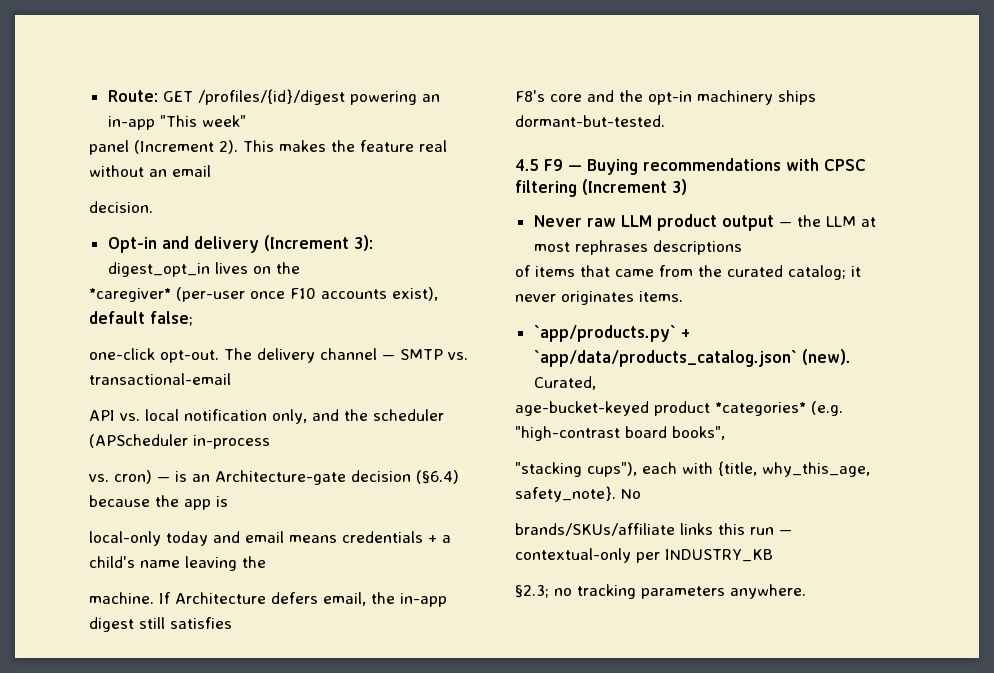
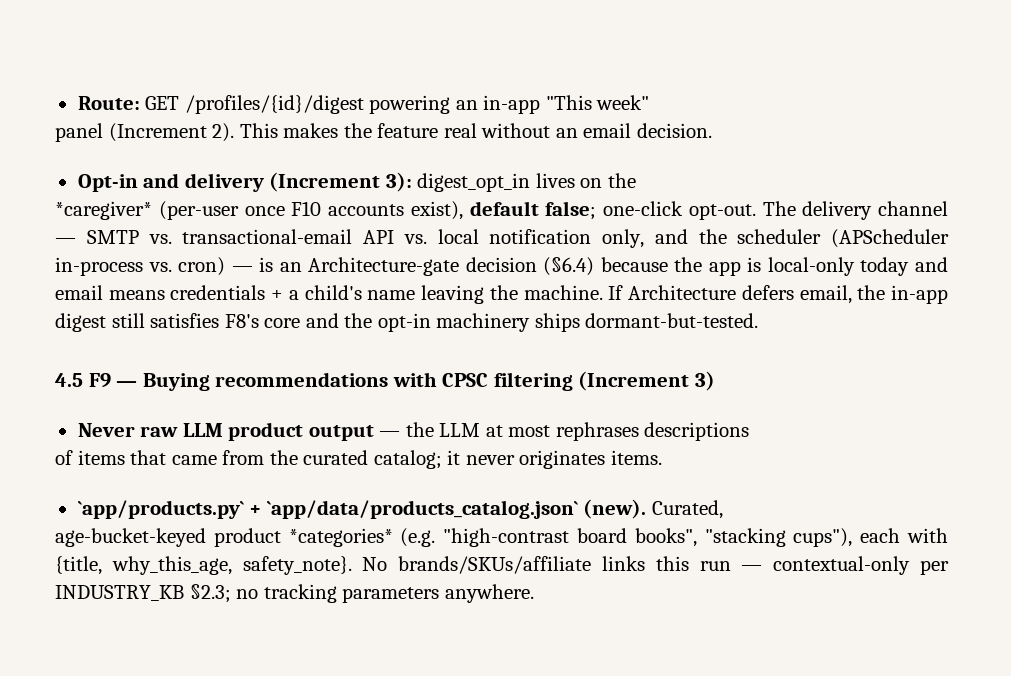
(211, 171) // -> (632, 130) none
(193, 318) // -> (597, 210) none
(231, 379) // -> (353, 236) none
(270, 442) // -> (143, 266) none
(228, 501) // -> (762, 264) none
(266, 562) // -> (518, 292) none
(232, 623) // -> (220, 320) none
(725, 433) // -> (697, 537) none
(641, 494) // -> (388, 564) none
(773, 555) // -> (184, 593) none

